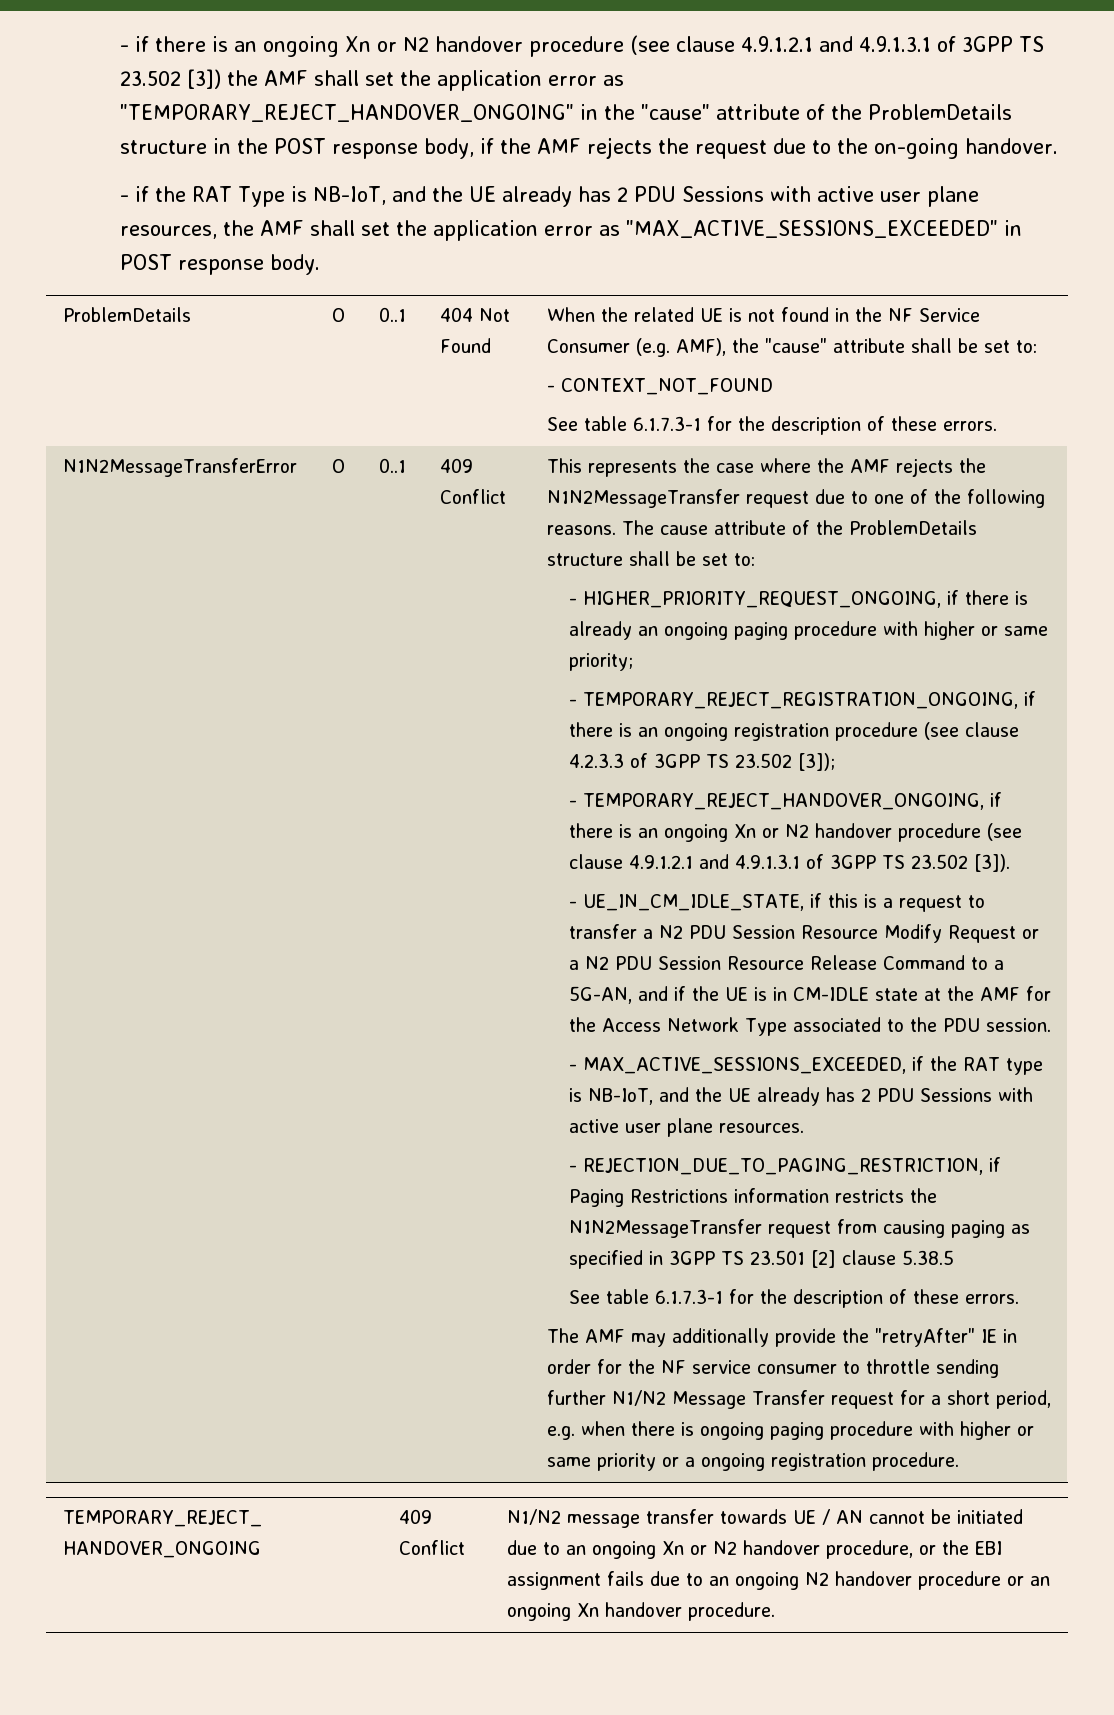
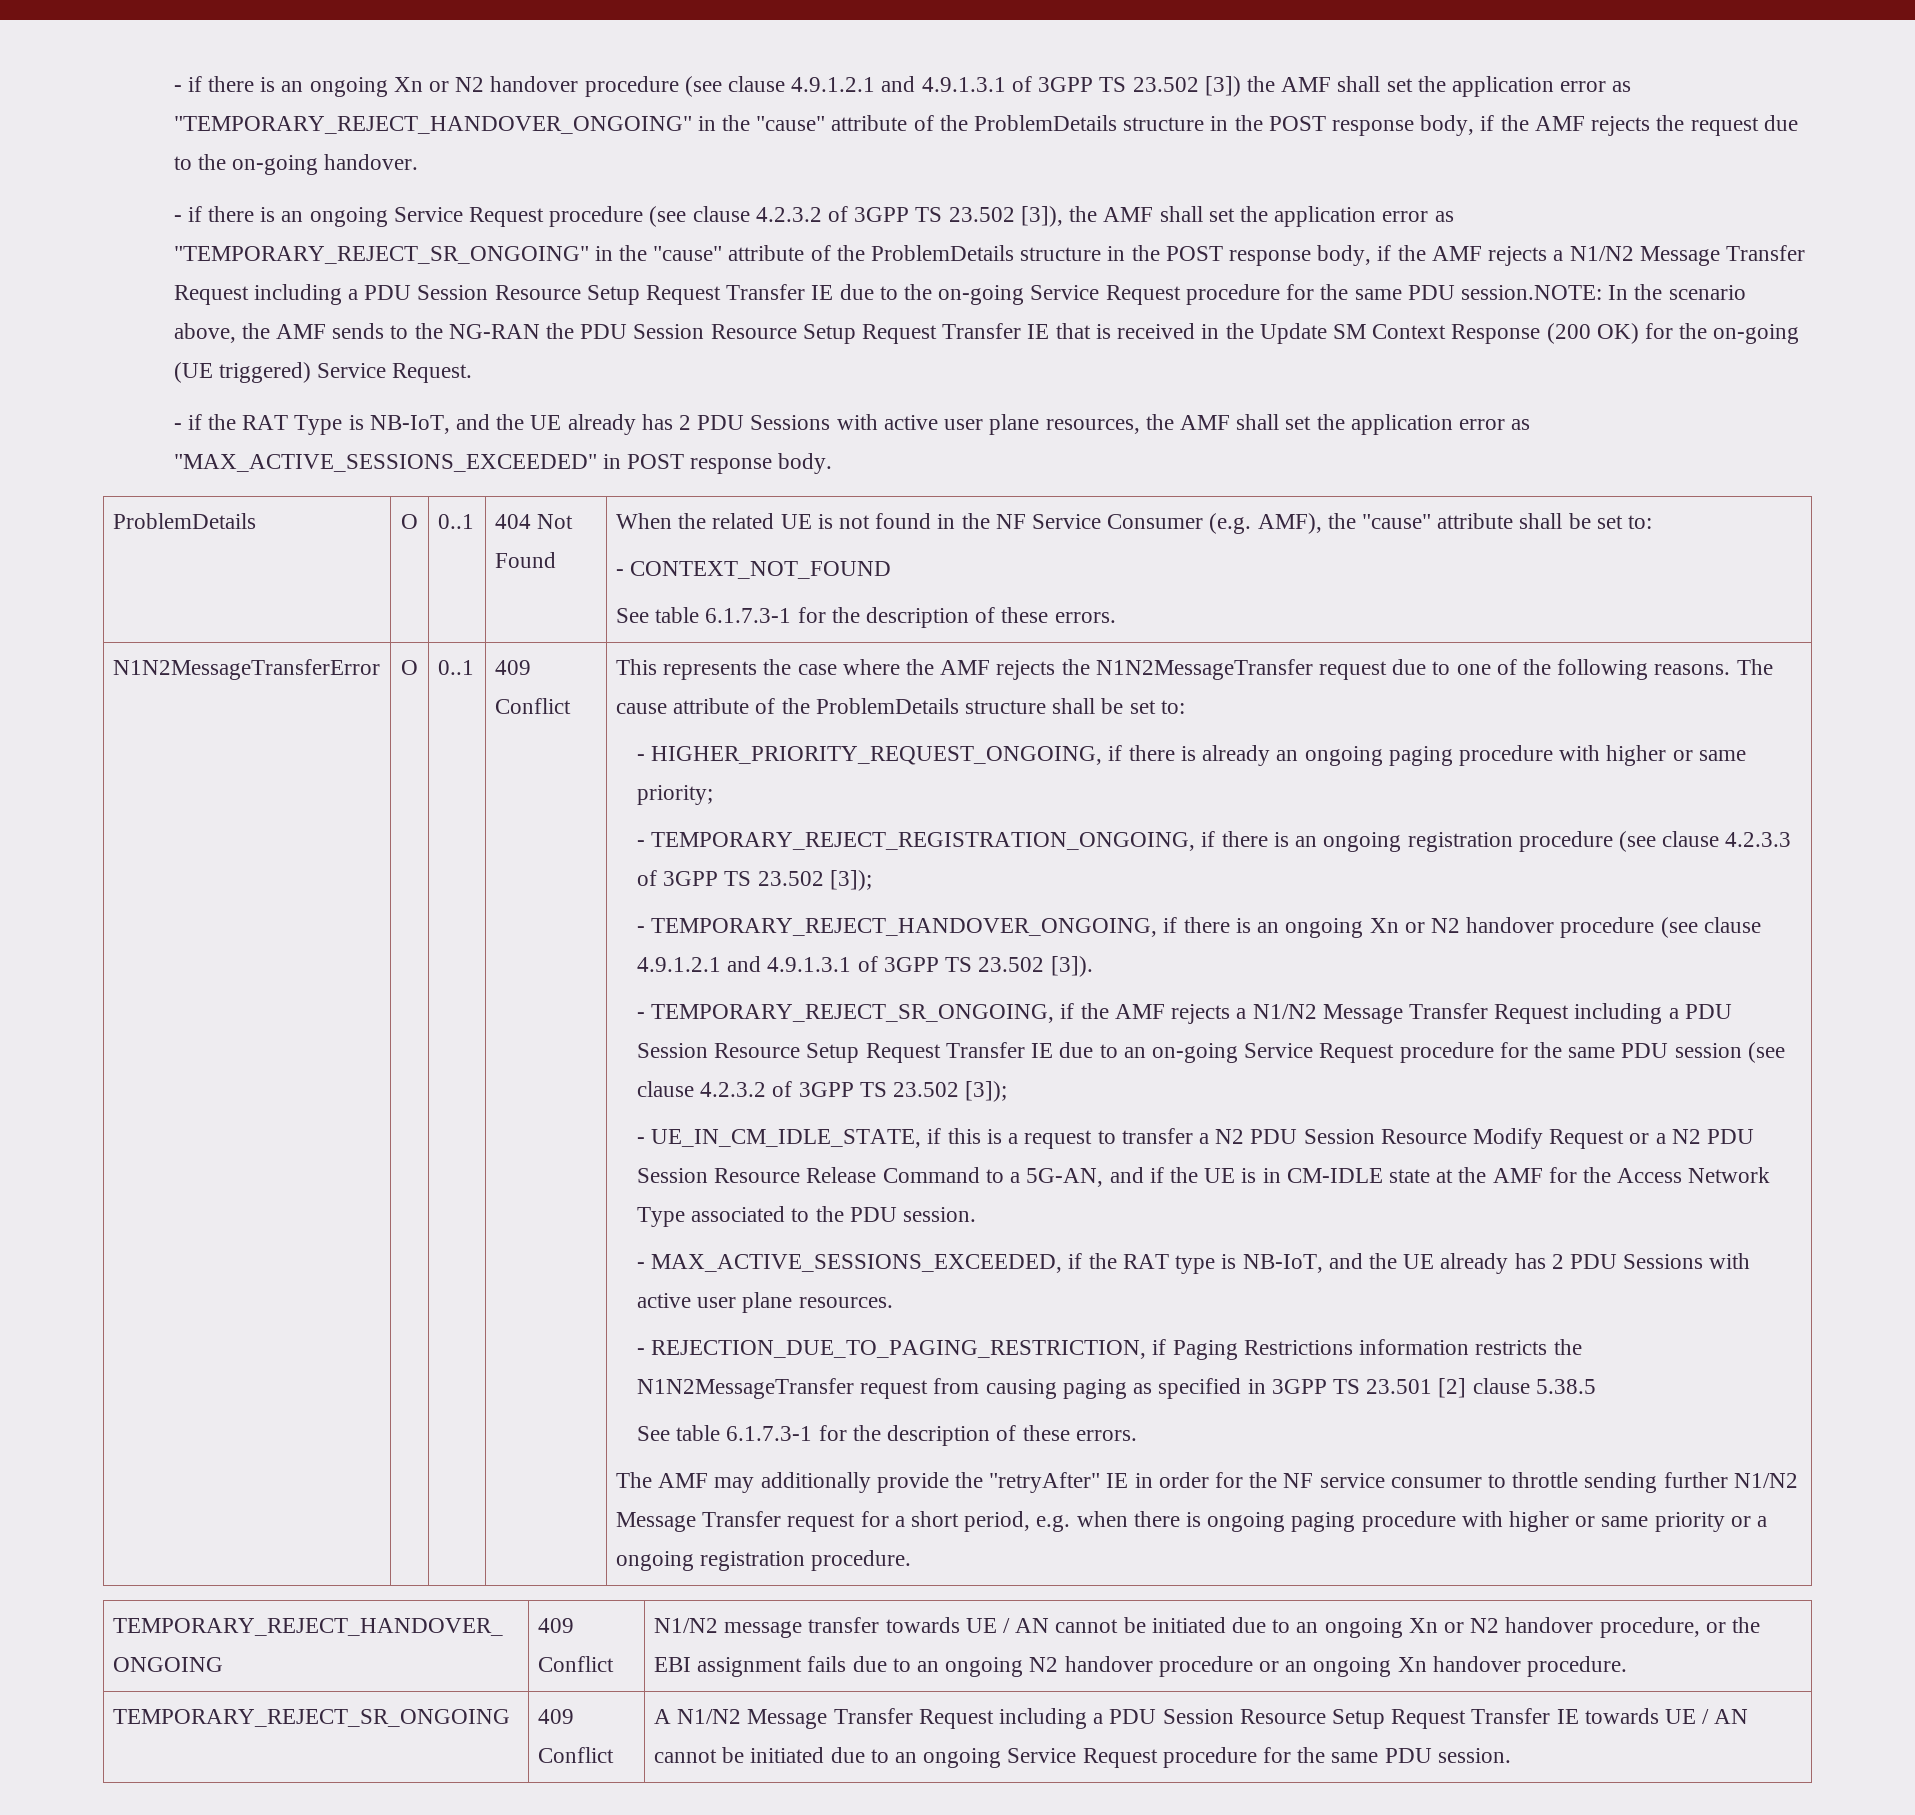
(1058, 146) none -> [173,206,1454,227] [173,245,1805,266] [173,284,1746,305] [173,323,1800,344] [173,362,473,383] // - if there is an ongoing Service Request procedure (see clause 4.2.3.2 of 3GPP TS 23.502 [3]), the AMF shall set the application error as "TEMPORARY_REJECT_SR_ONGOING" in the "cause" attribute of the ProblemDetails structure in the POST response body, if the AMF rejects a N1/N2 Message Transfer Request including a PDU Session Resource Setup Request Transfer IE due to the on-going Service Request procedure for the same PDU session.NOTE: In the scenario above, the AMF sends to the NG-RAN the PDU Session Resource Setup Request Transfer IE that is received in the Update SM Context Response (200 OK) for the on-going (UE triggered) Service Request.
(1010, 863) none -> [637,1003,1732,1024] [637,1042,1785,1063] [637,1081,1008,1102] // - TEMPORARY_REJECT_SR_ONGOING, if the AMF rejects a N1/N2 Message Transfer Request including a PDU Session Resource Setup Request Transfer IE due to an on-going Service Request procedure for the same PDU session (see clause 4.2.3.2 of 3GPP TS 23.502 [3]);
(775, 1611) none -> [112,1709,510,1727] [537,1709,574,1724] [537,1747,614,1763] [653,1708,1749,1729] [653,1747,1511,1768] // TEMPORARY_REJECT_SR_ONGOING | 409 Conflict | A N1/N2 Message Transfer Request including a PDU Session Resource Setup Request Transfer IE towards UE / AN cannot be initiated due to an ongoing Service Request procedure for the same PDU session.

